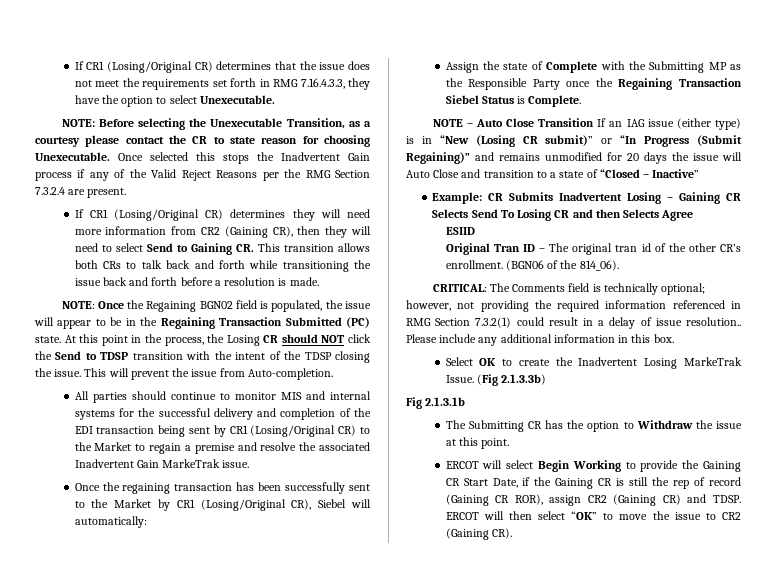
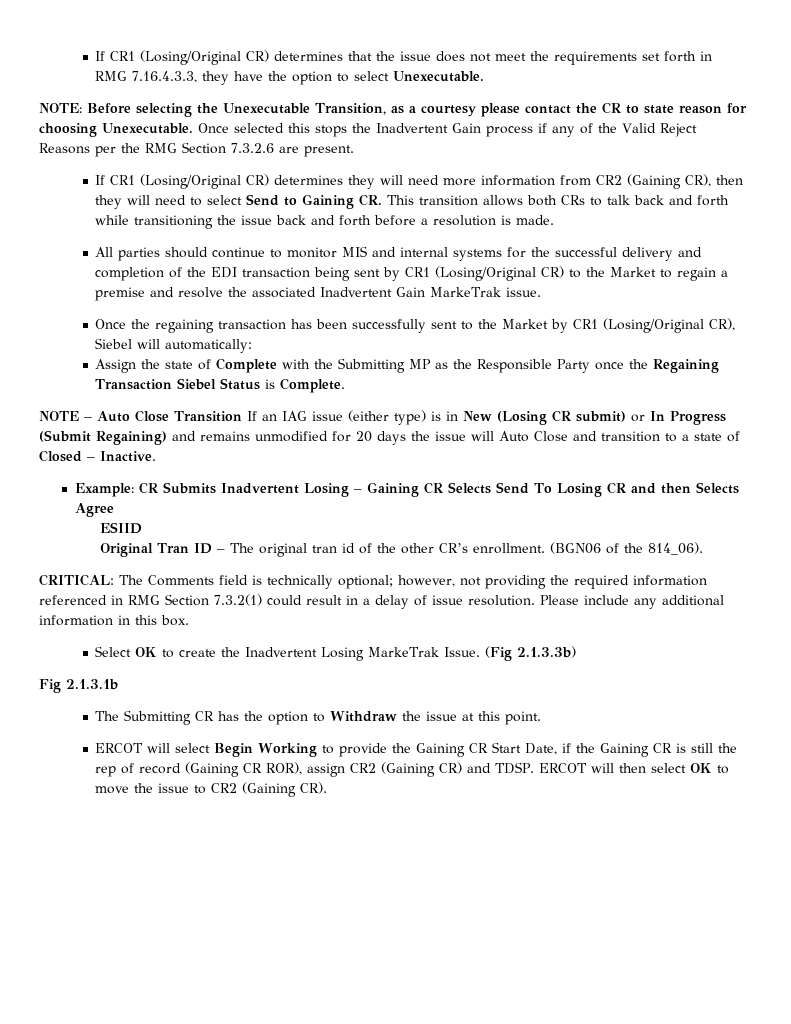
[35,187,65,195] 7.3.2.4 -> [231,143,274,153] 7.3.2.6
[61,300,371,312] [34,317,370,329] [35,334,371,346] [35,351,370,363] [35,368,333,380] // NOTE: Once the Regaining BGN02 field is populated, the issue will appear to be in the Regaining Transaction Submitted (PC) state. At this point in the process, the Losing CR should NOT click the Send to TDSP transition with the intent of the TDSP closing the issue. This will prevent the issue from Auto-completion. -> (555, 220) none
[439,135,469,144] “New -> [462,411,492,421] New
[545,135,638,146] submit)” or “In -> [575,411,665,422] submit) or In
[406,152,470,164] Regaining)” -> [96,431,167,445] Regaining)
[599,169,700,178] “Closed – Inactive” -> [39,450,156,462] Closed – Inactive.
[686,317,741,326] resolution.. -> [468,595,535,606] resolution.
[571,511,598,520] “OK” -> [690,763,713,773] OK

